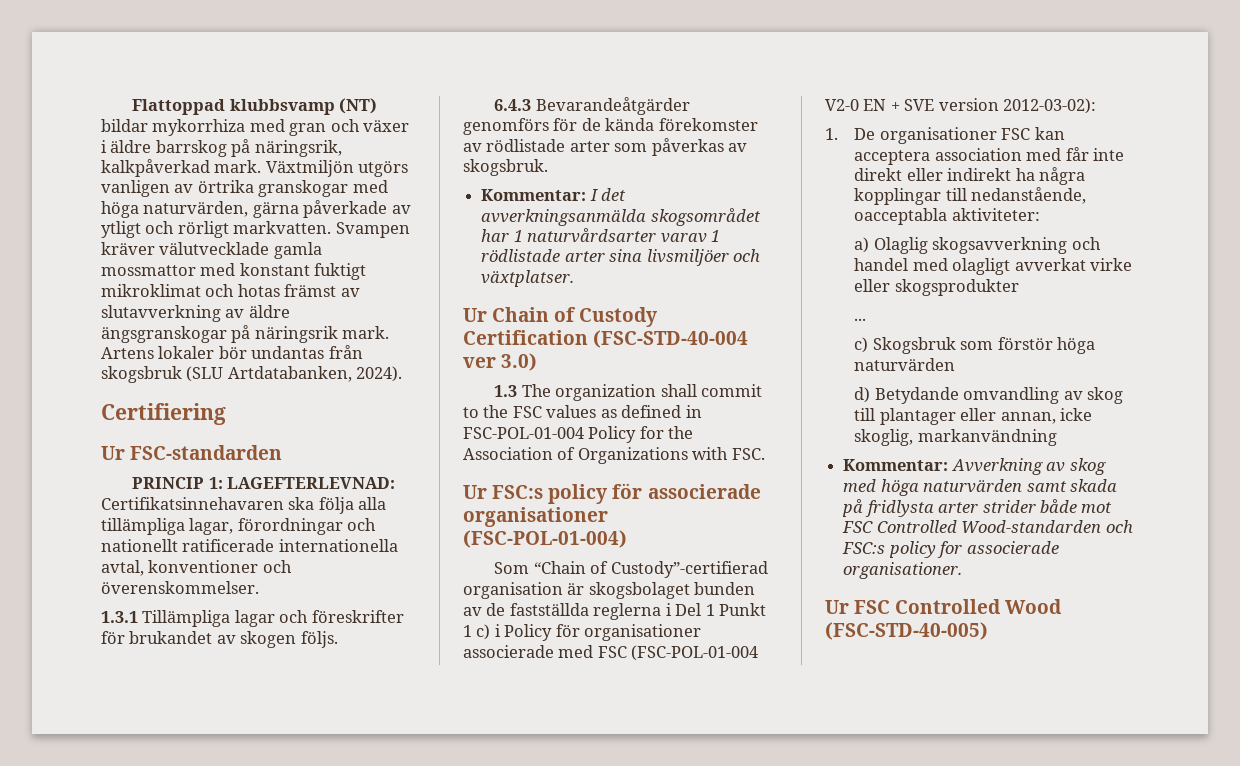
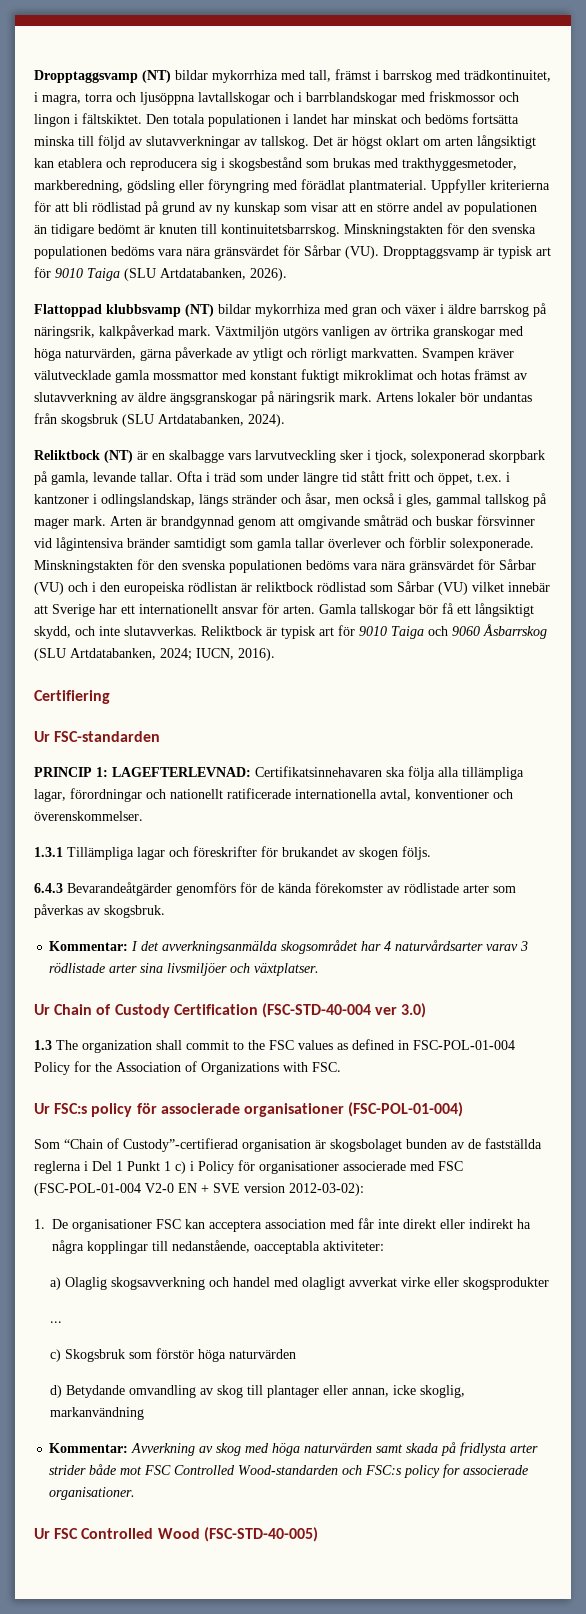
(132, 107) none -> [34,69,551,83] [34,91,519,105] [34,113,519,127] [34,135,536,149] [34,157,517,171] [34,179,550,193] [34,201,537,215] [34,223,536,237] [34,245,551,259] [34,267,287,281] Dropptaggsvamp (NT) bildar mykorrhiza med tall, främst i barrskog med trädkontinuitet, i magra, torra och ljusöppna lavtallskogar och i barrblandskogar med friskmossor och lingon i fältskiktet. Den totala populationen i landet har minskat och bedöms fortsätta minska till följd av slutavverkningar av tallskog. Det är högst oklart om arten långsiktigt kan etablera och reproducera sig i skogsbestånd som brukas med trakthyggesmetoder, markberedning, gödsling eller föryngring med förädlat plantmaterial. Uppfyller kriterierna för att bli rödlistad på grund av ny kunskap som visar att en större andel av populationen än tidigare bedömt är knuten till kontinuitetsbarrskog. Minskningstakten för den svenska populationen bedöms vara nära gränsvärdet för Sårbar (VU). Dropptaggsvamp är typisk art för 9010 Taiga (SLU Artdatabanken, 2026). //
(403, 374) none -> [34,450,545,463] [34,471,510,485] [34,493,547,507] [34,515,535,529] [34,537,534,551] [34,559,536,573] [34,581,550,595] [34,603,534,617] [34,624,547,639] [34,648,275,661] // Reliktbock (NT) är en skalbagge vars larvutveckling sker i tjock, solexponerad skorpbark på gamla, levande tallar. Ofta i träd som under längre tid stått fritt och öppet, t.ex. i kantzoner i odlingslandskap, längs stränder och åsar, men också i gles, gammal tallskog på mager mark. Arten är brandgynnad genom att omgivande småträd och buskar försvinner vid lågintensiva bränder samtidigt som gamla tallar överlever och förblir solexponerade. Minskningstakten för den svenska populationen bedöms vara nära gränsvärdet för Sårbar (VU) och i den europeiska rödlistan är reliktbock rödlistad som Sårbar (VU) vilket innebär att Sverige har ett internationellt ansvar för arten. Gamla tallskogar bör få ett långsiktigt skydd, och inte slutavverkas. Reliktbock är typisk art för 9010 Taiga och 9060 Åsbarrskog (SLU Artdatabanken, 2024; IUCN, 2016).
[513,230,523,242] 1 -> [384,941,392,951] 4
[710,230,720,242] 1 -> [520,941,529,951] 3

